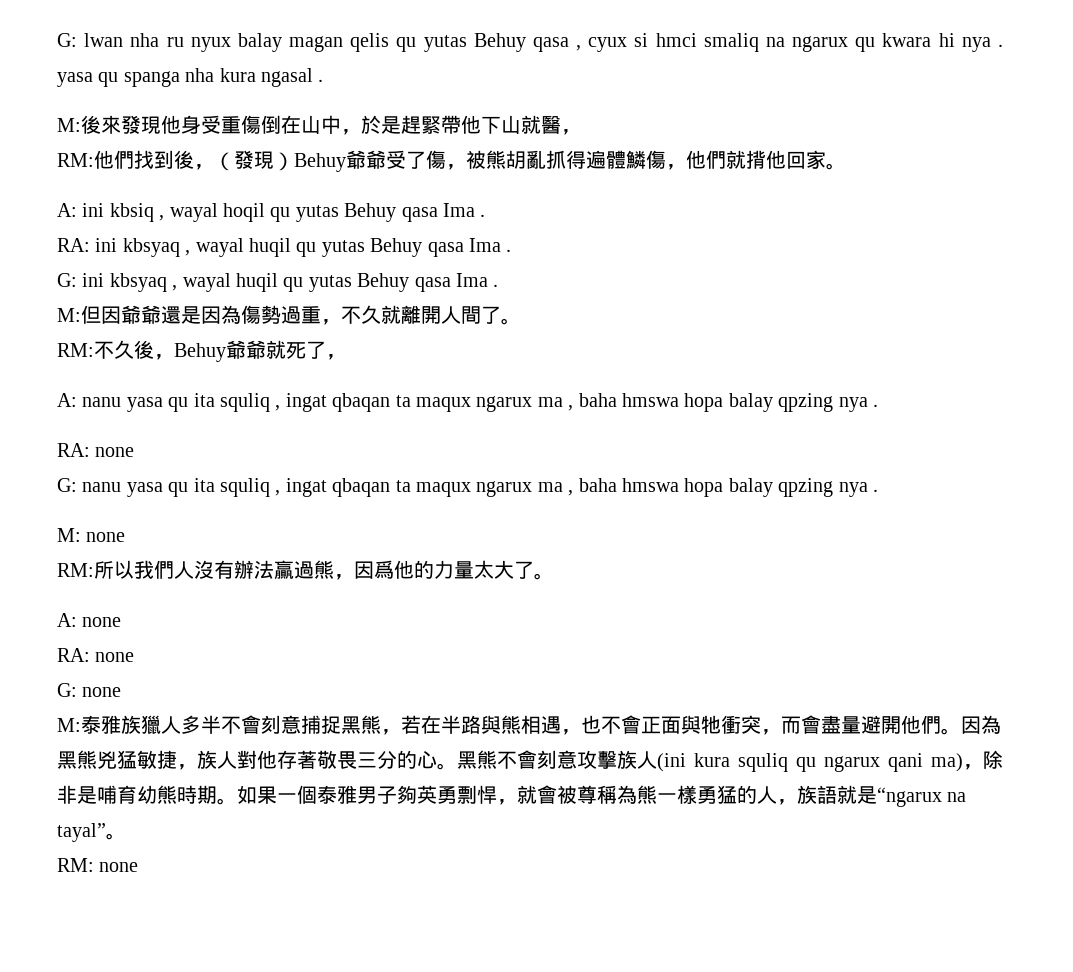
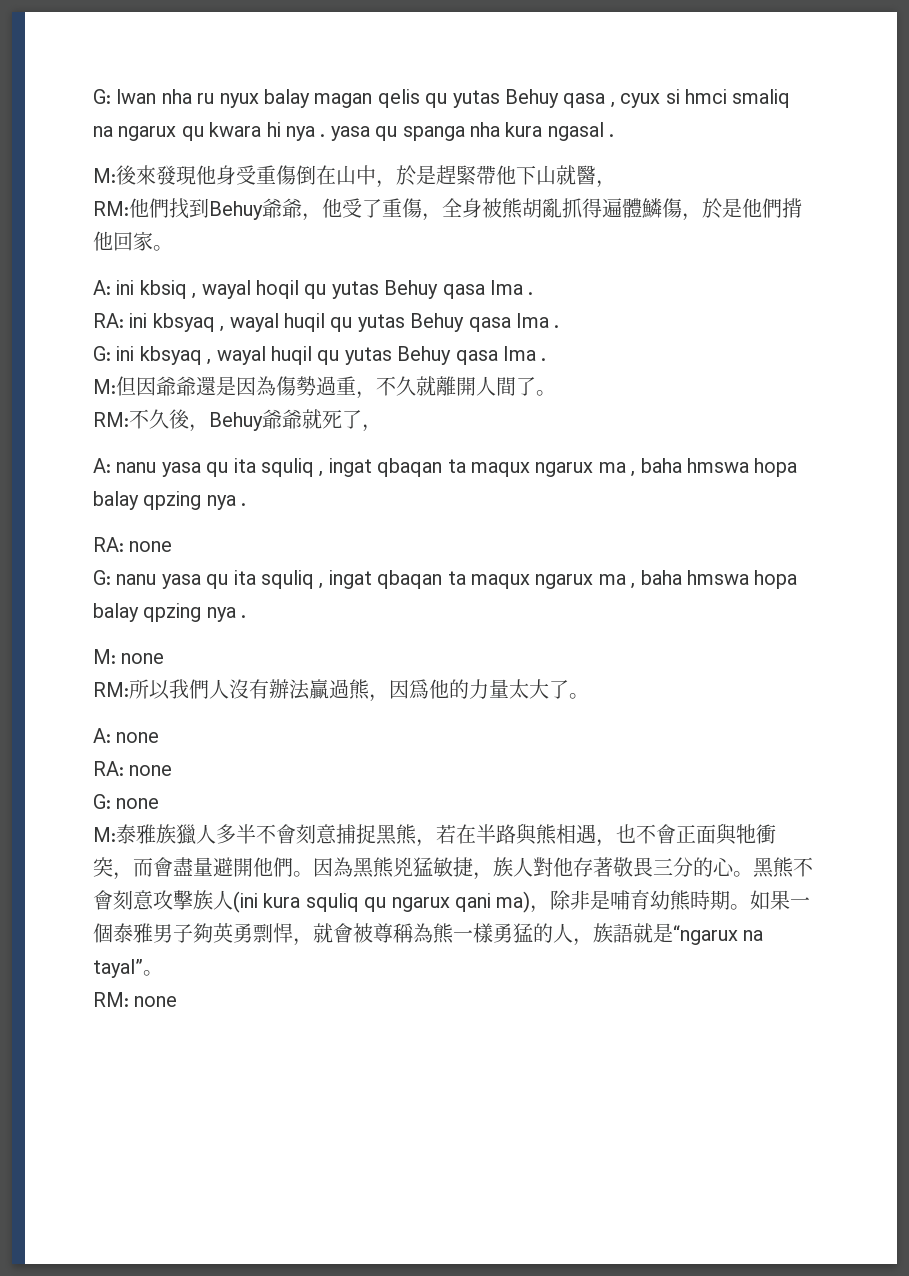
[174,150,466,172] 後，（發現）Behuy爺爺受了傷， -> [209,198,482,221] Behuy爺爺，他受了重傷，全身
[686,150,746,169] 他們就 -> [702,198,782,219] 於是他們

